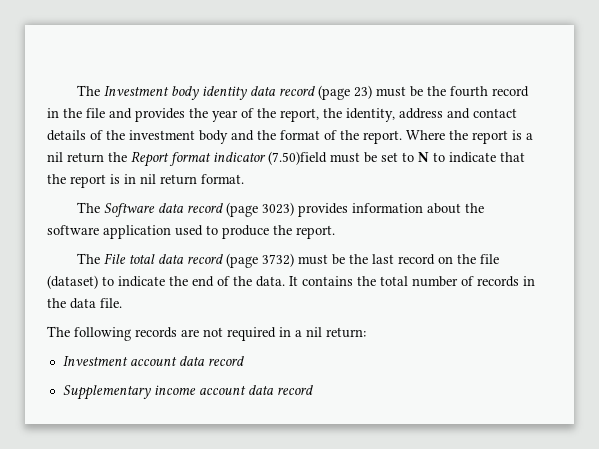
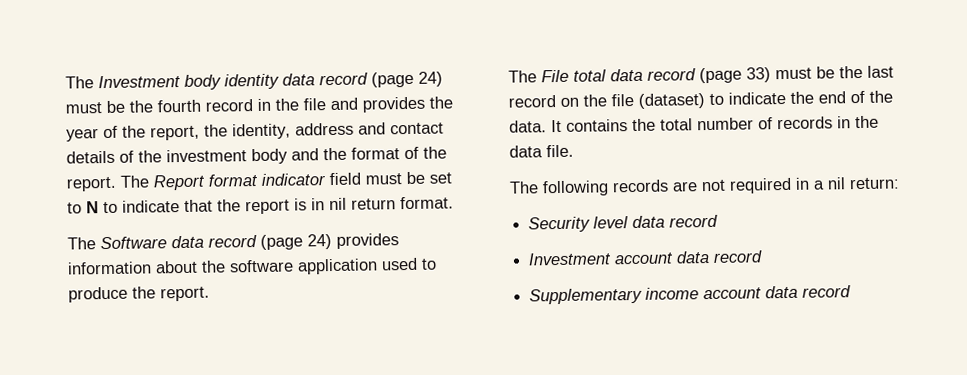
[353,85,372,99] 23) -> [418,71,443,87] 24)
[406,130,533,144] [47,152,127,163] Where the report is a nil return the -> [120,175,149,188] The
[268,151,327,165] (7.50)field -> [329,172,361,186] field
[261,202,294,216] 3023) -> [307,234,332,250] 24)
[261,253,294,267] 3732) -> [746,67,771,83] 33)
(366, 332) none -> [528,214,719,233] // Security level data record

